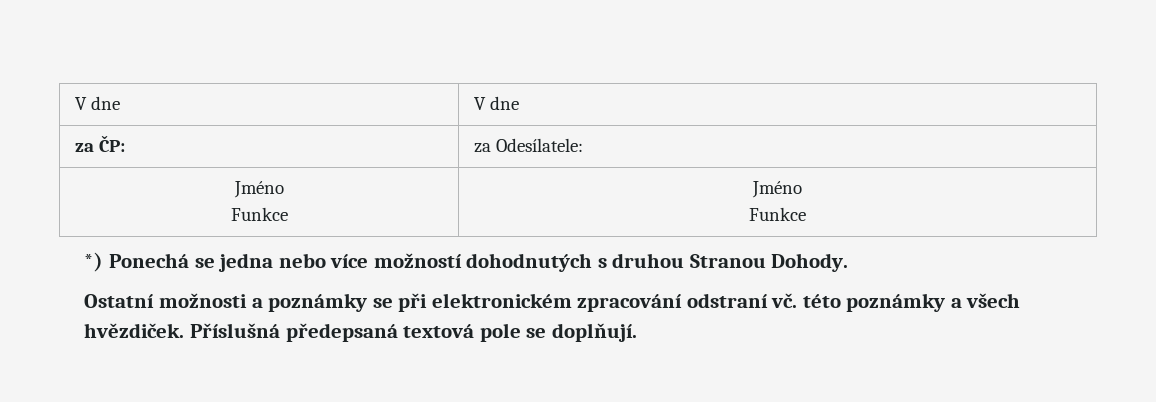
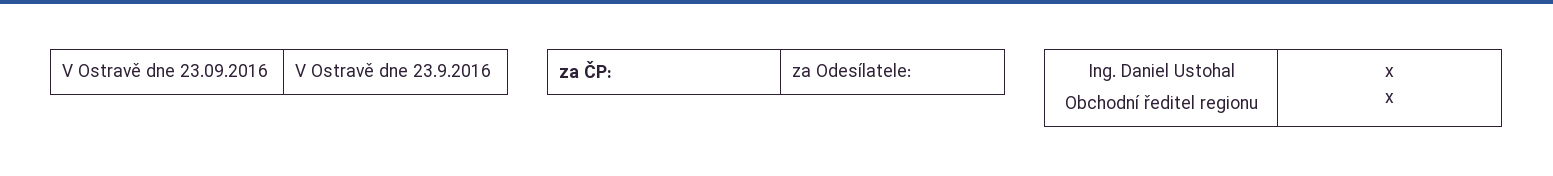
[74,96,120,110] [473,96,519,110] V dne | V dne -> [61,63,268,77] [294,63,491,77] V Ostravě dne 23.09.2016 | V Ostravě dne 23.9.2016
[233,181,284,198] [230,207,288,221] [752,181,802,198] [749,207,806,221] [84,252,849,272] [84,293,1021,312] [84,323,637,342] Jméno // Funkce | Jméno // Funkce // *) Ponechá se jedna nebo více možností dohodnutých s druhou Stranou Dohody. // Ostatní možnosti a poznámky se při elektronickém zpracování odstraní vč. této poznámky a všech hvězdiček. Příslušná předepsaná textová pole se doplňují. -> [1087,63,1235,81] [1064,95,1258,113] [1385,67,1394,77] [1385,93,1394,103] Ing. Daniel Ustohal // Obchodní ředitel regionu | x // x

